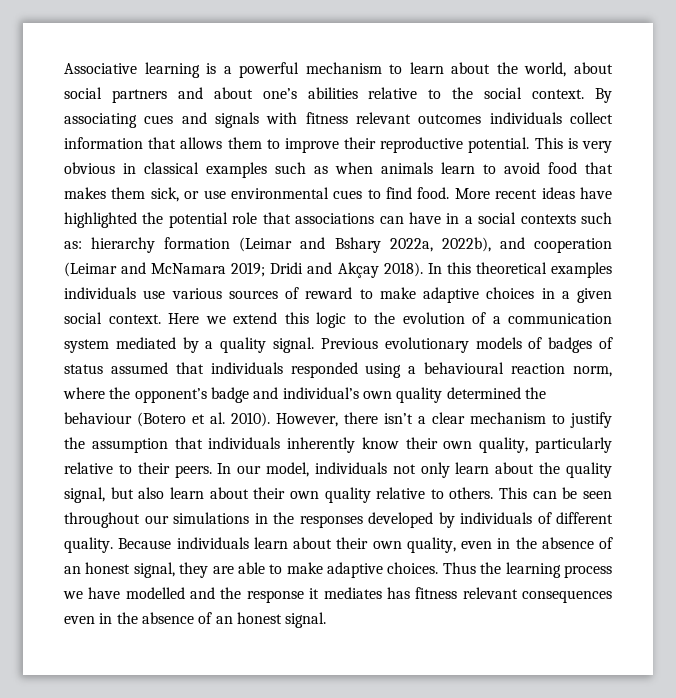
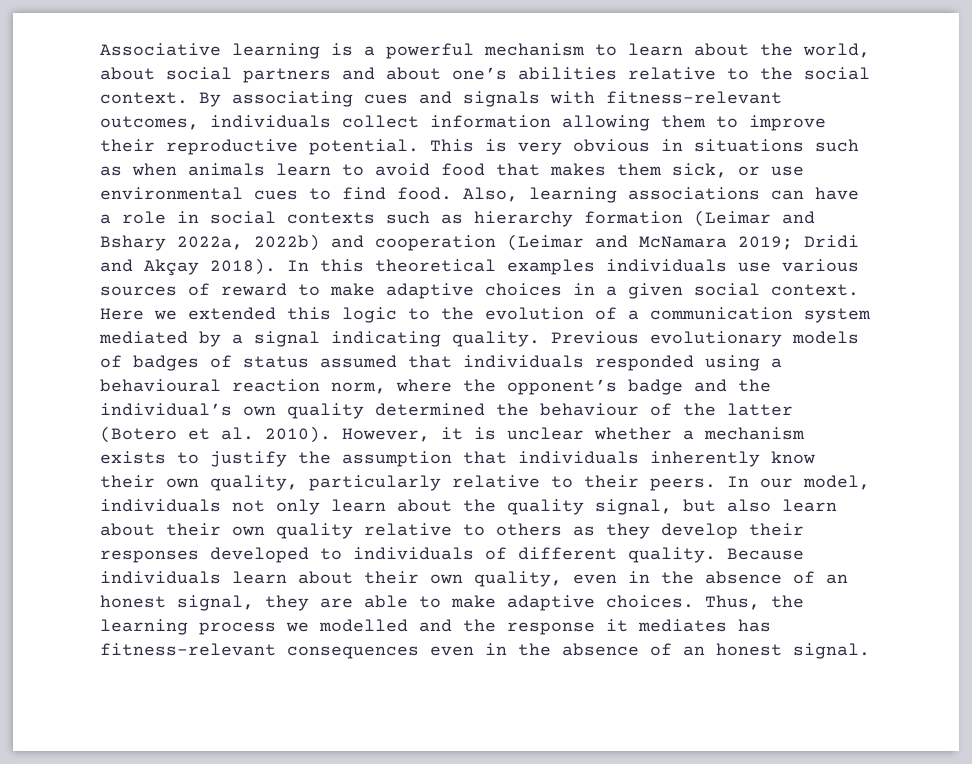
[305,112,482,124] fitness relevant outcomes -> [606,91,782,104] [100,116,199,130] fitness-relevant outcomes,
[148,137,223,149] that allows -> [562,115,650,131] allowing
[144,162,267,178] classical examples -> [694,139,804,152] situations
[454,187,612,199] [64,212,473,228] More recent ideas have highlighted the potential role that associations can have in a -> [463,187,859,203] [100,211,199,224] Also, learning associations can have a role in
[64,241,82,249] as: -> [441,214,463,224] as
[441,237,491,252] 2022b), -> [254,234,320,251] 2022b)
[233,312,277,324] extend -> [188,307,276,320] extended
[220,337,315,353] quality signal. -> [254,331,540,347] signal indicating quality.
(279, 393) none -> [738,379,771,392] the
(132, 418) none -> [650,403,793,416] of the latter
[344,412,546,424] there isn’t a clear mechanism -> [441,427,805,440] [100,451,166,464] it is unclear whether a mechanism exists
[449,487,613,499] [64,512,294,528] others. This can be seen throughout our simulations in the -> [496,523,804,539] others as they develop their
[438,512,455,528] by -> [320,548,342,560] to
[442,562,476,574] Thus -> [705,595,760,610] Thus,
[88,587,121,599] have -> (309, 627) none
[415,587,518,599] fitness relevant -> [100,643,276,656] fitness-relevant

